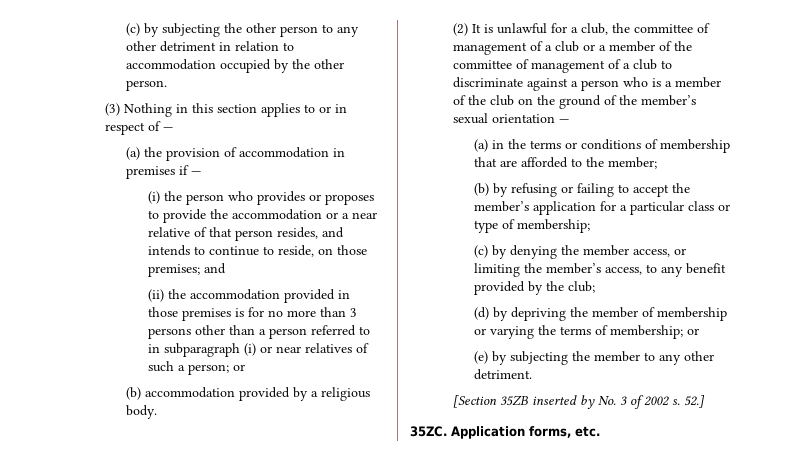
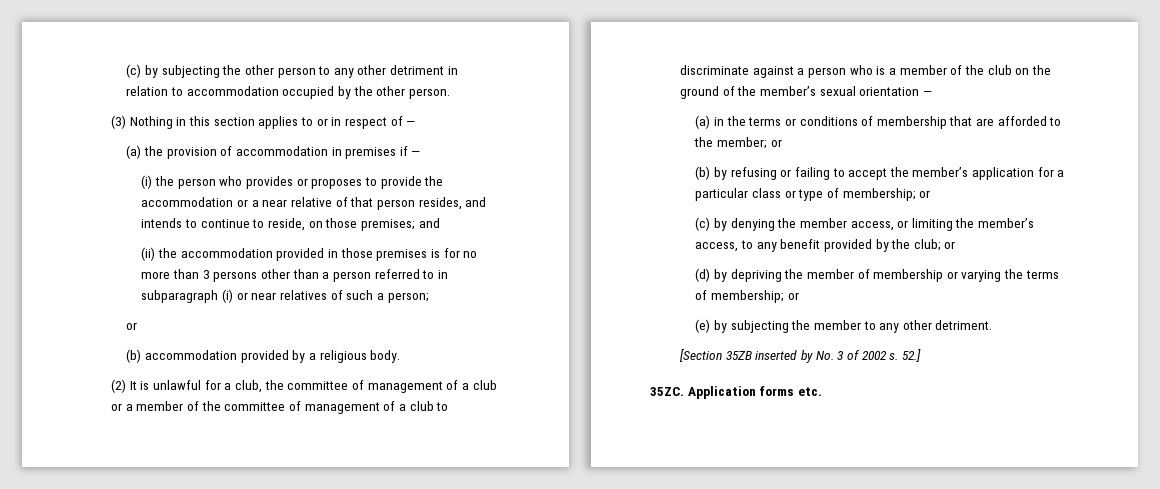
(229, 369) none -> (429, 297) //
(658, 163) none -> [770,139,782,147] or
(591, 226) none -> [919,190,931,198] or
(596, 287) none -> [944,241,956,249] or
[529,426,571,438] forms, -> [759,386,795,396] forms

